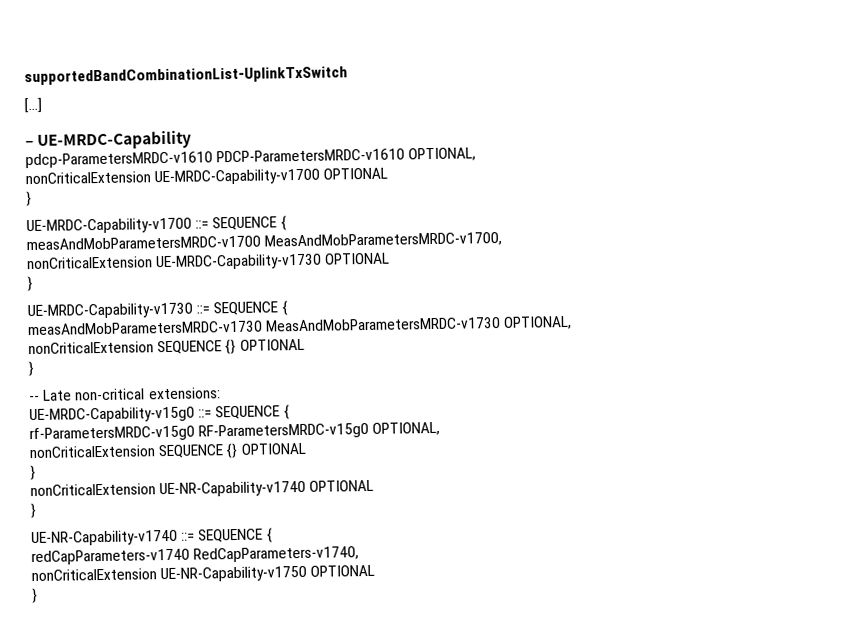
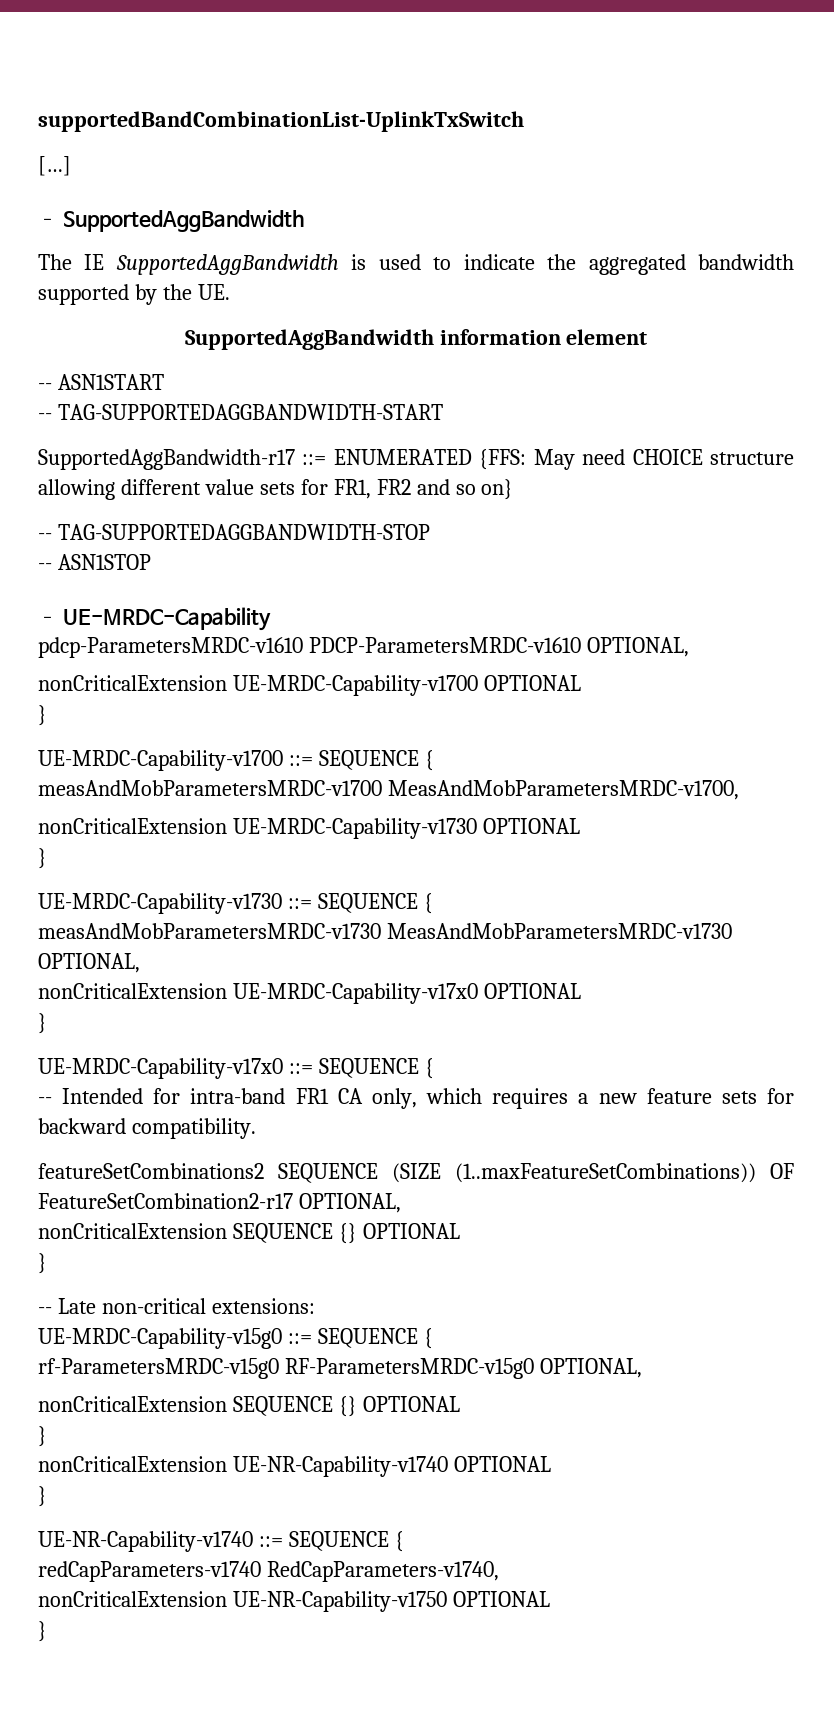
(42, 105) none -> [38,210,304,232] [38,254,795,275] [38,284,230,305] [184,329,648,350] [38,374,164,390] [38,404,443,420] [38,449,795,470] [38,479,514,500] [38,524,430,540] [38,554,151,570] // – SupportedAggBandwidth // The IE SupportedAggBandwidth is used to indicate the aggregated bandwidth supported by the UE. // SupportedAggBandwidth information element // -- ASN1START // -- TAG-SUPPORTEDAGGBANDWIDTH-START // SupportedAggBandwidth-r17 ::= ENUMERATED {FFS: May need CHOICE structure allowing different value sets for FR1, FR2 and so on} // -- TAG-SUPPORTEDAGGBANDWIDTH-STOP // -- ASN1STOP
(573, 322) none -> [38,983,581,1004] [38,1013,47,1034] [38,1058,434,1079] [38,1088,795,1109] [38,1118,256,1139] [38,1163,794,1183] [38,1193,401,1213] // nonCriticalExtension UE-MRDC-Capability-v17x0 OPTIONAL // } // UE-MRDC-Capability-v17x0 ::= SEQUENCE { // -- Intended for intra-band FR1 CA only, which requires a new feature sets for backward compatibility. // featureSetCombinations2 SEQUENCE (SIZE (1..maxFeatureSetCombinations)) OF FeatureSetCombination2-r17 OPTIONAL,

